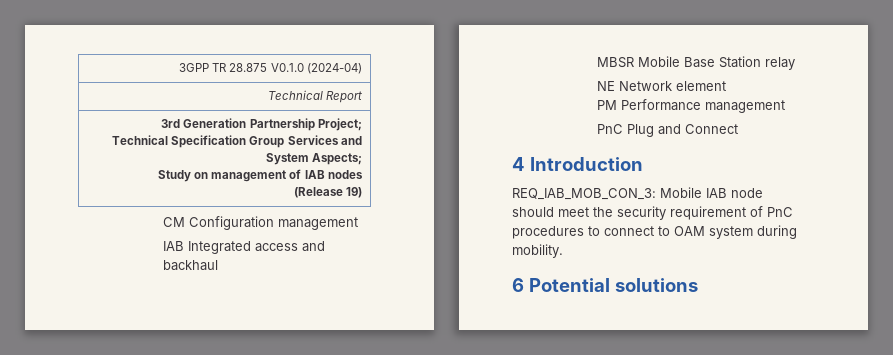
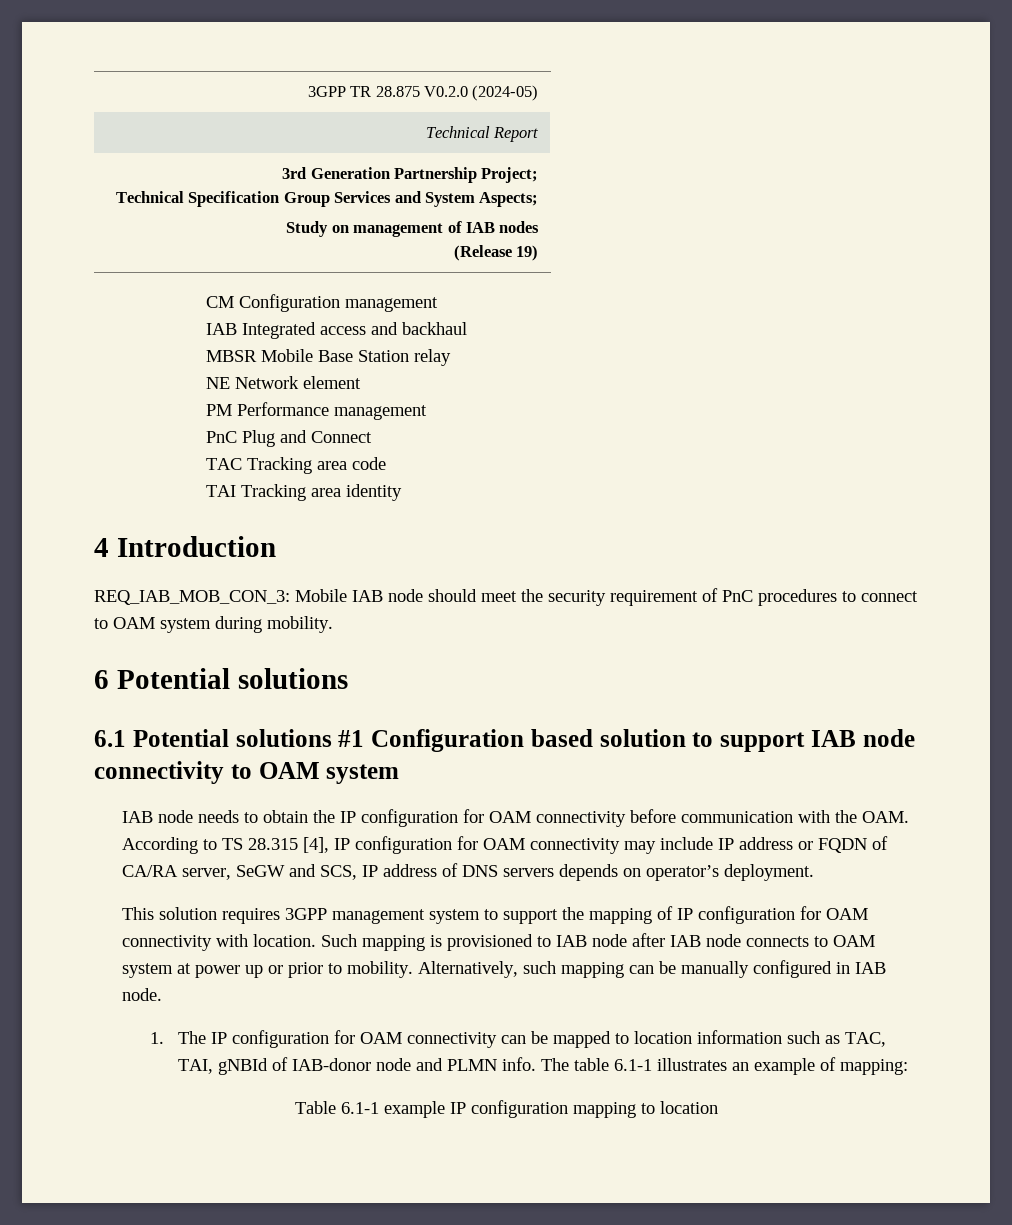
[270,63,362,74] V0.1.0 (2024-04) -> [423,85,539,101] V0.2.0 (2024-05)
(738, 129) none -> [206,457,387,474] [206,484,403,501] // TAC Tracking area code // TAI Tracking area identity
(698, 285) none -> [94,729,915,752] [94,761,400,784] [122,809,910,827] [122,836,889,854] [122,863,815,881] [122,906,869,924] [122,933,876,951] [122,960,887,978] [122,988,163,1001] [150,1030,887,1048] [178,1057,909,1075] [294,1100,718,1118] // 6.1 Potential solutions #1 Configuration based solution to support IAB node connectivity to OAM system // IAB node needs to obtain the IP configuration for OAM connectivity before communication with the OAM. According to TS 28.315 [4], IP configuration for OAM connectivity may include IP address or FQDN of CA/RA server, SeGW and SCS, IP address of DNS servers depends on operator’s deployment. // This solution requires 3GPP management system to support the mapping of IP configuration for OAM connectivity with location. Such mapping is provisioned to IAB node after IAB node connects to OAM system at power up or prior to mobility. Alternatively, such mapping can be manually configured in IAB node. // 1. The IP configuration for OAM connectivity can be mapped to location information such as TAC, TAI, gNBId of IAB-donor node and PLMN info. The table 6.1-1 illustrates an example of mapping: // Table 6.1-1 example IP configuration mapping to location

